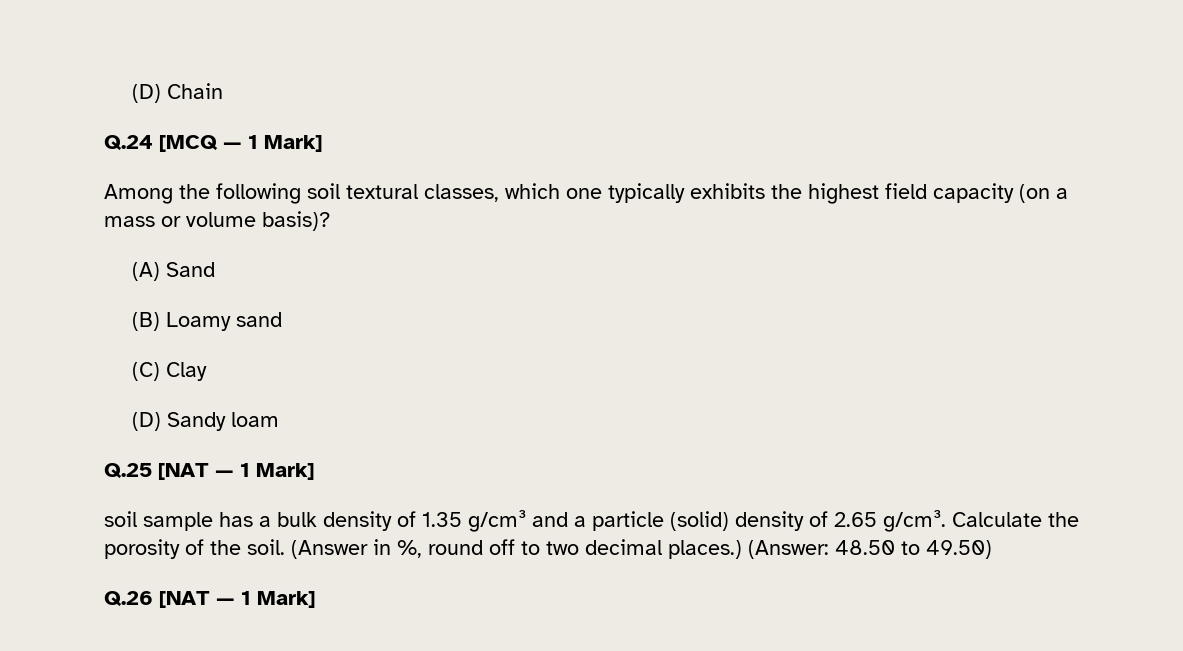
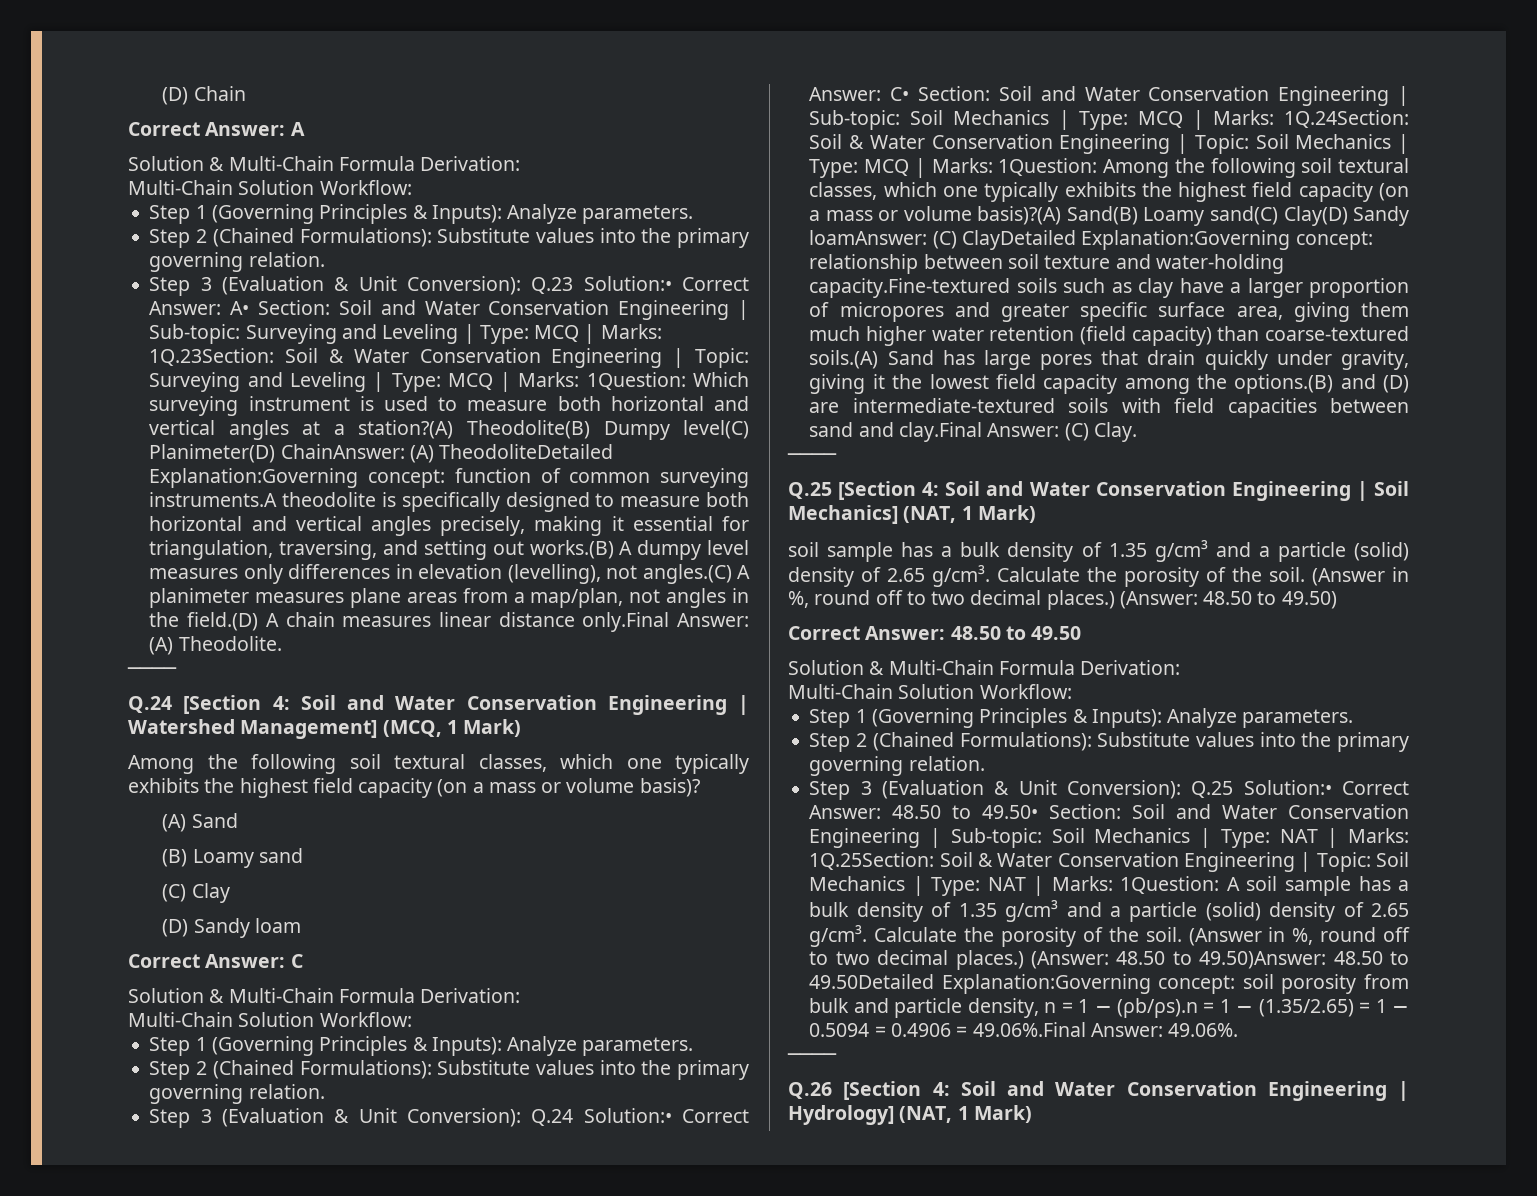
[104,135,322,152] Q.24 [MCQ — 1 Mark] -> [128,122,305,136] [128,156,521,171] [128,180,412,195] [149,204,694,224] [149,228,750,248] [149,252,325,272] [149,276,749,296] [149,300,749,320] [149,324,662,344] [149,348,749,368] [149,372,749,392] [149,396,750,416] [149,420,749,440] [149,444,614,463] [149,468,749,488] [149,492,749,512] [149,516,750,536] [149,540,750,560] [149,564,751,584] [149,588,749,608] [149,612,750,632] [149,636,282,655] [127,667,177,675] [128,695,749,715] [128,719,522,739] Correct Answer: A // Solution & Multi-Chain Formula Derivation: // Multi-Chain Solution Workflow: // Step 1 (Governing Principles & Inputs): Analyze parameters. // Step 2 (Chained Formulations): Substitute values into the primary governing relation. // Step 3 (Evaluation & Unit Conversion): Q.23 Solution:• Correct Answer: A• Section: Soil and Water Conservation Engineering | Sub-topic: Surveying and Leveling | Type: MCQ | Marks: 1Q.23Section: Soil & Water Conservation Engineering | Topic: Surveying and Leveling | Type: MCQ | Marks: 1Question: Which surveying instrument is used to measure both horizontal and vertical angles at a station?(A) Theodolite(B) Dumpy level(C) Planimeter(D) ChainAnswer: (A) TheodoliteDetailed Explanation:Governing concept: function of common surveying instruments.A theodolite is specifically designed to measure both horizontal and vertical angles precisely, making it essential for triangulation, traversing, and setting out works.(B) A dumpy level measures only differences in elevation (levelling), not angles.(C) A planimeter measures plane areas from a map/plan, not angles in the field.(D) A chain measures linear distance only.Final Answer: (A) Theodolite. // ──── // Q.24 [Section 4: Soil and Water Conservation Engineering | Watershed Management] (MCQ, 1 Mark)
[104,463,314,480] Q.25 [NAT — 1 Mark] -> [128,954,303,968] [128,988,521,1003] [128,1012,412,1027] [149,1036,694,1056] [149,1060,750,1080] [149,1084,325,1104] [149,1108,749,1128] [809,86,1409,106] [809,110,1409,130] [809,134,1409,154] [809,158,1409,178] [809,182,1409,202] [809,206,1409,226] [809,230,1373,250] [809,254,1284,274] [809,278,1409,298] [809,302,1409,322] [809,326,1409,346] [809,350,1409,370] [809,374,1409,394] [809,398,1409,418] [809,422,1137,442] [787,453,837,461] [788,481,1409,501] [788,505,1036,524] Correct Answer: C // Solution & Multi-Chain Formula Derivation: // Multi-Chain Solution Workflow: // Step 1 (Governing Principles & Inputs): Analyze parameters. // Step 2 (Chained Formulations): Substitute values into the primary governing relation. // Step 3 (Evaluation & Unit Conversion): Q.24 Solution:• Correct Answer: C• Section: Soil and Water Conservation Engineering | Sub-topic: Soil Mechanics | Type: MCQ | Marks: 1Q.24Section: Soil & Water Conservation Engineering | Topic: Soil Mechanics | Type: MCQ | Marks: 1Question: Among the following soil textural classes, which one typically exhibits the highest field capacity (on a mass or volume basis)?(A) Sand(B) Loamy sand(C) Clay(D) Sandy loamAnswer: (C) ClayDetailed Explanation:Governing concept: relationship between soil texture and water-holding capacity.Fine-textured soils such as clay have a larger proportion of micropores and greater specific surface area, giving them much higher water retention (field capacity) than coarse-textured soils.(A) Sand has large pores that drain quickly under gravity, giving it the lowest field capacity among the options.(B) and (D) are intermediate-textured soils with field capacities between sand and clay.Final Answer: (C) Clay. // ──── // Q.25 [Section 4: Soil and Water Conservation Engineering | Soil Mechanics] (NAT, 1 Mark)
[104,591,315,608] Q.26 [NAT — 1 Mark] -> [788,626,1082,640] [788,660,1181,675] [788,684,1072,699] [809,708,1354,728] [809,732,1409,752] [809,756,985,776] [809,780,1409,800] [809,804,1409,819] [809,828,1409,848] [809,852,1409,872] [809,876,1409,896] [809,899,1409,922] [809,924,1410,947] [809,950,1409,970] [809,974,1409,994] [809,998,1409,1018] [809,1022,1239,1037] [787,1053,837,1061] [788,1081,1409,1101] [788,1105,1032,1125] Correct Answer: 48.50 to 49.50 // Solution & Multi-Chain Formula Derivation: // Multi-Chain Solution Workflow: // Step 1 (Governing Principles & Inputs): Analyze parameters. // Step 2 (Chained Formulations): Substitute values into the primary governing relation. // Step 3 (Evaluation & Unit Conversion): Q.25 Solution:• Correct Answer: 48.50 to 49.50• Section: Soil and Water Conservation Engineering | Sub-topic: Soil Mechanics | Type: NAT | Marks: 1Q.25Section: Soil & Water Conservation Engineering | Topic: Soil Mechanics | Type: NAT | Marks: 1Question: A soil sample has a bulk density of 1.35 g/cm³ and a particle (solid) density of 2.65 g/cm³. Calculate the porosity of the soil. (Answer in %, round off to two decimal places.) (Answer: 48.50 to 49.50)Answer: 48.50 to 49.50Detailed Explanation:Governing concept: soil porosity from bulk and particle density, n = 1 − (ρb/ρs).n = 1 − (1.35/2.65) = 1 − 0.5094 = 0.4906 = 49.06%.Final Answer: 49.06%. // ──── // Q.26 [Section 4: Soil and Water Conservation Engineering | Hydrology] (NAT, 1 Mark)

